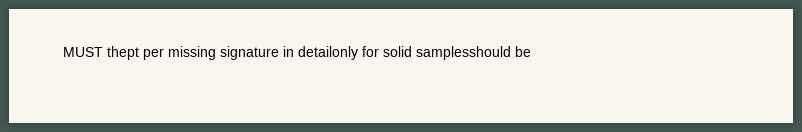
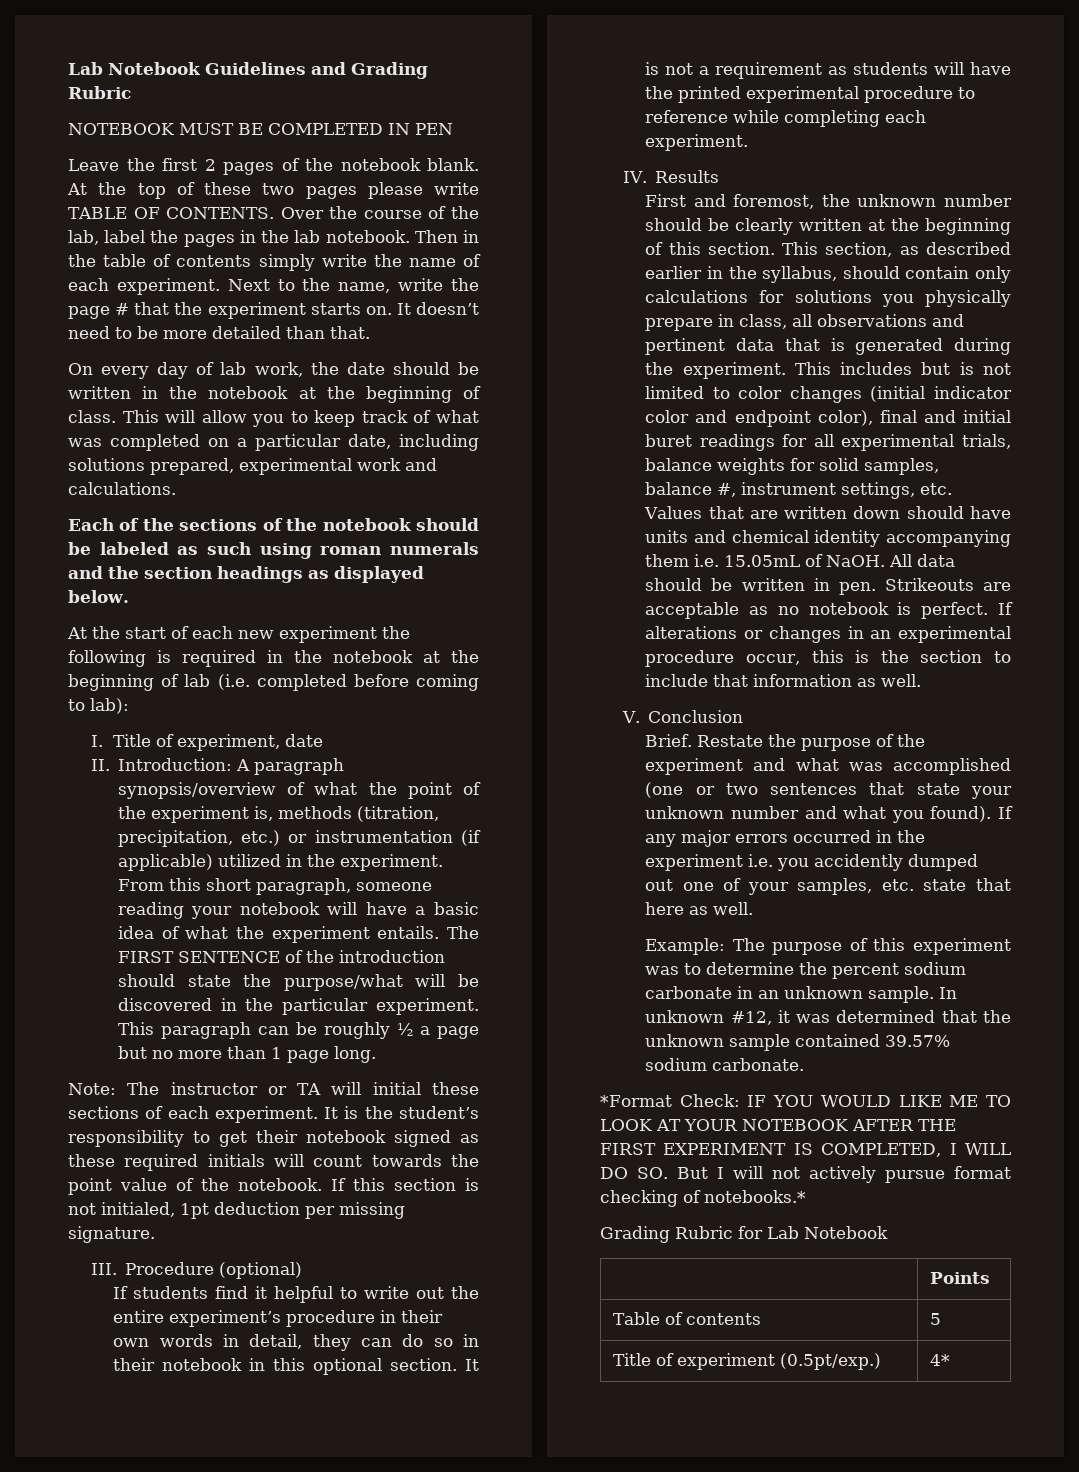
[63,46,531,60] MUST thept per missing signature in detailonly for solid samplesshould be -> [68,62,428,79] [68,86,131,99] [68,123,453,135] [68,158,479,175] [67,182,479,199] [68,206,479,219] [68,230,480,247] [68,254,481,271] [68,278,479,295] [68,302,479,319] [68,326,370,339] [68,362,479,379] [68,386,482,403] [68,410,479,427] [68,434,479,451] [68,458,437,475] [68,482,176,495] [68,518,479,531] [68,542,479,559] [68,566,424,583] [68,590,129,603] [67,626,410,643] [68,650,479,667] [68,674,479,691] [68,698,129,714] [90,734,324,751] [90,758,344,775] [117,782,481,799] [117,806,439,823] [117,830,481,847] [117,854,443,871] [117,878,432,895] [117,902,479,919] [117,926,479,943] [117,950,445,963] [117,974,479,991] [117,998,479,1015] [117,1022,479,1039] [117,1046,376,1063] [68,1082,479,1095] [68,1106,479,1123] [68,1130,479,1147] [68,1154,479,1171] [68,1178,479,1195] [68,1202,405,1219] [68,1226,155,1243] [90,1262,302,1279] [113,1286,479,1303] [113,1310,444,1327] [113,1334,479,1351] [113,1358,480,1375] [645,62,1011,79] [645,86,976,103] [645,110,927,127] [645,134,749,151] [622,170,719,183] [645,194,1012,209] [645,218,1012,235] [645,242,1011,257] [645,266,1011,283] [645,290,1011,307] [645,314,965,331] [645,338,1011,355] [645,362,1011,379] [645,386,1012,403] [645,410,1011,427] [645,434,1011,451] [645,458,940,475] [645,482,953,499] [644,506,1012,519] [645,530,1011,547] [645,554,956,567] [645,578,1011,595] [645,602,1013,619] [645,626,1011,643] [645,650,1011,667] [645,674,922,687] [621,710,743,723] [645,734,926,751] [645,758,1011,775] [645,782,1012,799] [645,806,1013,823] [645,830,926,847] [645,854,979,871] [645,878,1011,895] [645,902,754,915] [645,938,1011,955] [645,962,967,979] [645,986,958,1003] [645,1010,1011,1025] [645,1034,951,1051] [645,1058,805,1071] [600,1094,1011,1107] [600,1119,956,1131] [600,1143,1011,1157] [600,1166,1011,1183] [600,1190,806,1207] [600,1226,888,1243] [929,1272,990,1284] [612,1312,761,1325] [929,1313,941,1325] [612,1353,881,1370] [929,1354,950,1366] Lab Notebook Guidelines and Grading Rubric // NOTEBOOK MUST BE COMPLETED IN PEN // Leave the first 2 pages of the notebook blank. At the top of these two pages please write TABLE OF CONTENTS. Over the course of the lab, label the pages in the lab notebook. Then in the table of contents simply write the name of each experiment. Next to the name, write the page # that the experiment starts on. It doesn’t need to be more detailed than that. // On every day of lab work, the date should be written in the notebook at the beginning of class. This will allow you to keep track of what was completed on a particular date, including solutions prepared, experimental work and calculations. // Each of the sections of the notebook should be labeled as such using roman numerals and the section headings as displayed below. // At the start of each new experiment the following is required in the notebook at the beginning of lab (i.e. completed before coming to lab): // I. Title of experiment, date // II. Introduction: A paragraph synopsis/overview of what the point of the experiment is, methods (titration, precipitation, etc.) or instrumentation (if applicable) utilized in the experiment. From this short paragraph, someone reading your notebook will have a basic idea of what the experiment entails. The FIRST SENTENCE of the introduction should state the purpose/what will be discovered in the particular experiment. This paragraph can be roughly ½ a page but no more than 1 page long. // Note: The instructor or TA will initial these sections of each experiment. It is the student’s responsibility to get their notebook signed as these required initials will count towards the point value of the notebook. If this section is not initialed, 1pt deduction per missing signature. // III. Procedure (optional) // If students find it helpful to write out the entire experiment’s procedure in their own words in detail, they can do so in their notebook in this optional section. It is not a requirement as students will have the printed experimental procedure to reference while completing each experiment. // IV. Results // First and foremost, the unknown number should be clearly written at the beginning of this section. This section, as described earlier in the syllabus, should contain only calculations for solutions you physically prepare in class, all observations and pertinent data that is generated during the experiment. This includes but is not limited to color changes (initial indicator color and endpoint color), final and initial buret readings for all experimental trials, balance weights for solid samples, balance #, instrument settings, etc. Values that are written down should have units and chemical identity accompanying them i.e. 15.05mL of NaOH. All data should be written in pen. Strikeouts are acceptable as no notebook is perfect. If alterations or changes in an experimental procedure occur, this is the section to include that information as well. // V. Conclusion // Brief. Restate the purpose of the experiment and what was accomplished (one or two sentences that state your unknown number and what you found). If any major errors occurred in the experiment i.e. you accidently dumped out one of your samples, etc. state that here as well. // Example: The purpose of this experiment was to determine the percent sodium carbonate in an unknown sample. In unknown #12, it was determined that the unknown sample contained 39.57% sodium carbonate. // *Format Check: IF YOU WOULD LIKE ME TO LOOK AT YOUR NOTEBOOK AFTER THE FIRST EXPERIMENT IS COMPLETED, I WILL DO SO. But I will not actively pursue format checking of notebooks.* // Grading Rubric for Lab Notebook // | Points // Table of contents | 5 // Title of experiment (0.5pt/exp.) | 4*

